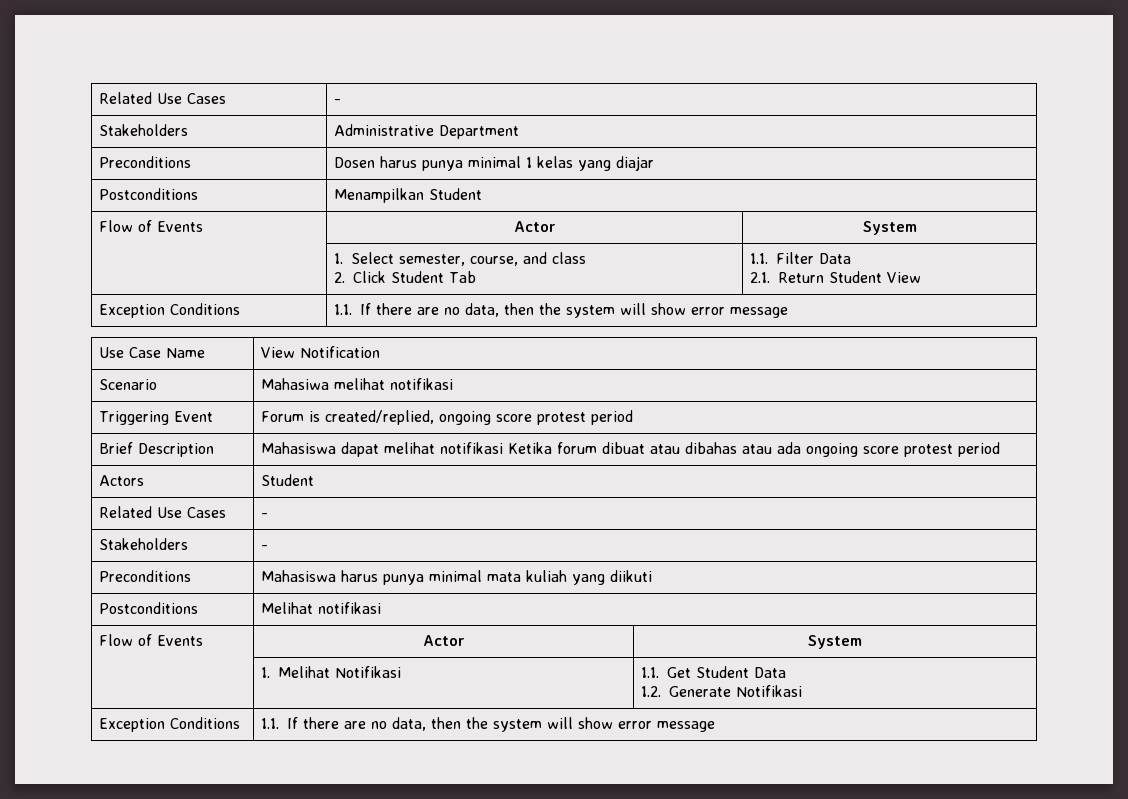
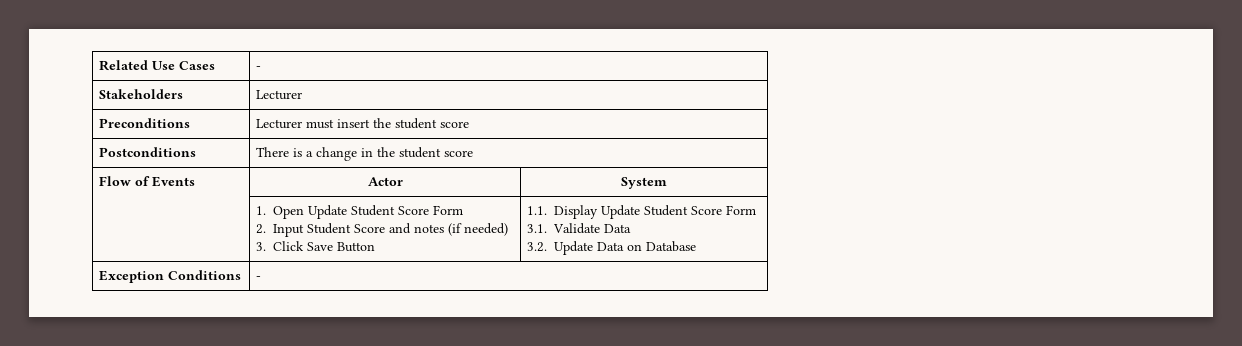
[98,92,226,104] [333,99,341,104] [98,124,188,136] [333,124,519,139] [98,156,191,168] [333,156,654,171] [98,188,198,200] [333,188,482,203] [98,220,203,232] [513,221,556,232] [862,221,917,235] [333,252,586,266] [333,271,476,283] [749,252,851,264] [749,271,921,283] [98,303,240,318] [333,303,788,318] [98,347,205,358] [260,346,380,358] [98,379,157,390] [260,378,453,390] [98,411,213,425] [260,410,633,425] [98,442,214,457] [260,442,1000,457] [98,475,144,486] [260,474,314,486] [98,506,226,518] [260,513,268,518] [98,538,188,550] [260,545,268,550] [98,570,191,582] [260,570,652,585] [98,602,198,614] [260,602,381,614] [98,634,203,646] [422,635,465,646] [808,635,862,649] [260,666,401,678] [640,666,786,678] [640,685,802,697] [98,717,240,732] [260,717,715,732] Related Use Cases | - // Stakeholders | Administrative Department // Preconditions | Dosen harus punya minimal 1 kelas yang diajar // Postconditions | Menampilkan Student // Flow of Events | Actor | System // | 1. Select semester, course, and class // 2. Click Student Tab | 1.1. Filter Data // 2.1. Return Student View // Exception Conditions | 1.1. If there are no data, then the system will show error message // Use Case Name | View Notification // Scenario | Mahasiwa melihat notifikasi // Triggering Event | Forum is created/replied, ongoing score protest period // Brief Description | Mahasiswa dapat melihat notifikasi Ketika forum dibuat atau dibahas atau ada ongoing score protest period // Actors | Student // Related Use Cases | - // Stakeholders | - // Preconditions | Mahasiswa harus punya minimal mata kuliah yang diikuti // Postconditions | Melihat notifikasi // Flow of Events | Actor | System // | 1. Melihat Notifikasi | 1.1. Get Student Data // 1.2. Generate Notifikasi // Exception Conditions | 1.1. If there are no data, then the system will show error message -> [98,60,215,71] [255,66,261,70] [98,89,183,99] [255,90,302,100] [98,118,190,128] [255,118,469,129] [98,147,196,157] [255,147,473,161] [98,176,195,187] [367,177,403,186] [621,177,667,189] [255,205,463,219] [255,223,508,237] [255,241,375,252] [526,205,756,219] [526,223,631,234] [526,241,696,255] [98,270,241,283] [255,276,261,280] Related Use Cases | - // Stakeholders | Lecturer // Preconditions | Lecturer must insert the student score // Postconditions | There is a change in the student score // Flow of Events | Actor | System // | 1. Open Update Student Score Form // 2. Input Student Score and notes (if needed) // 3. Click Save Button | 1.1. Display Update Student Score Form // 3.1. Validate Data // 3.2. Update Data on Database // Exception Conditions | -

